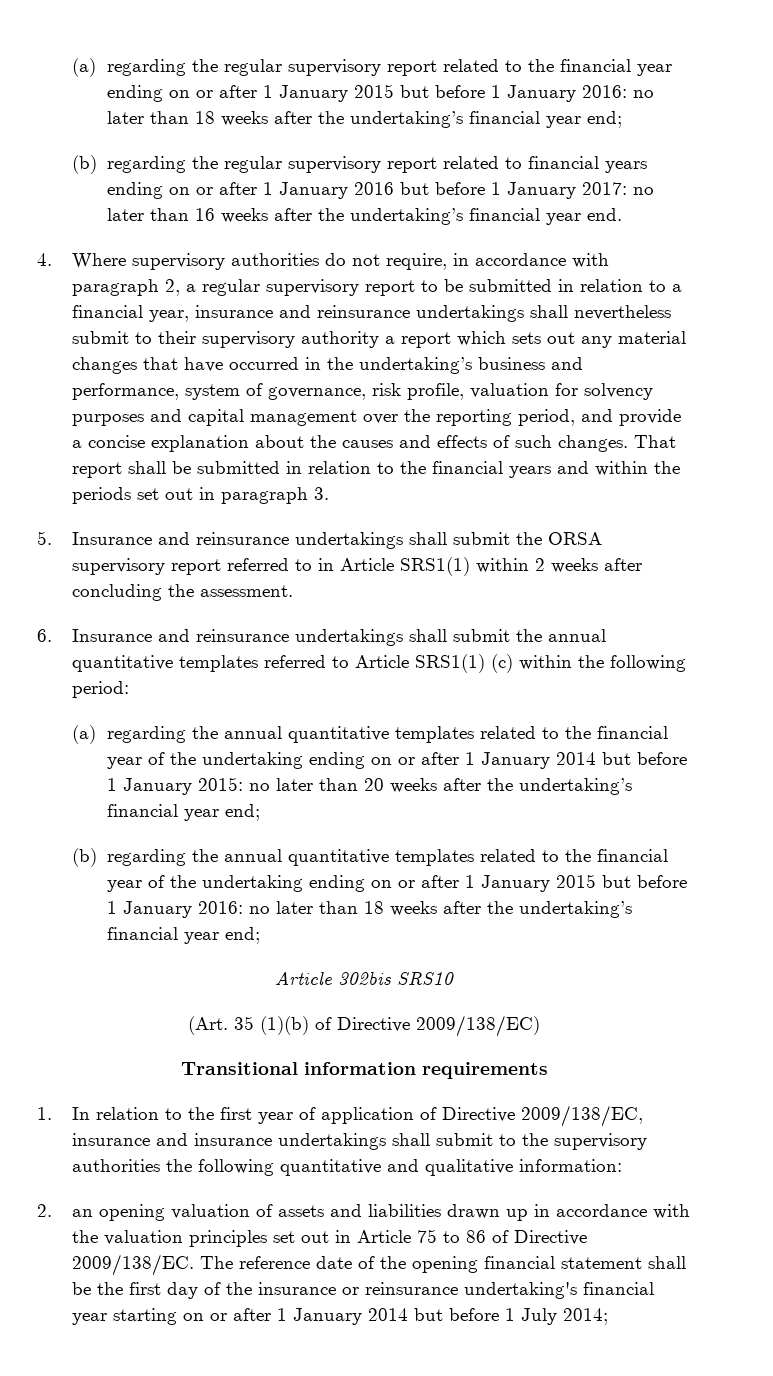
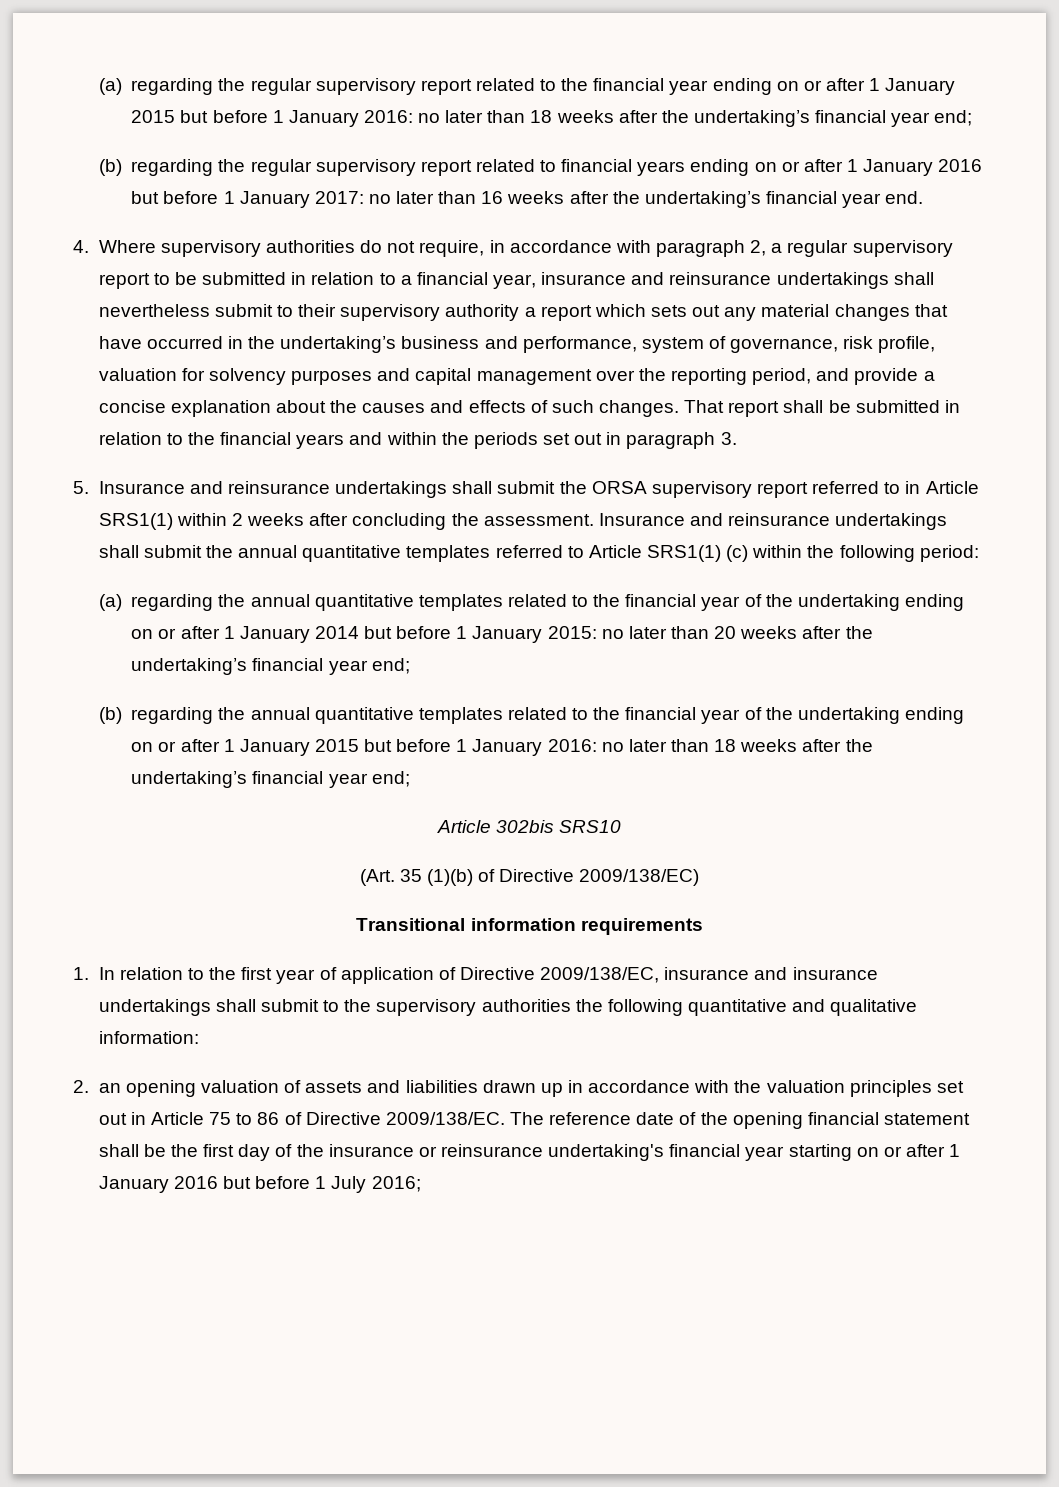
[37,629,52,642] // 6. -> (594, 520) none
[368,1308,409,1321] 2014 -> [173,1176,218,1189] 2016
[563,1308,609,1325] 2014; -> [371,1176,421,1192] 2016;

